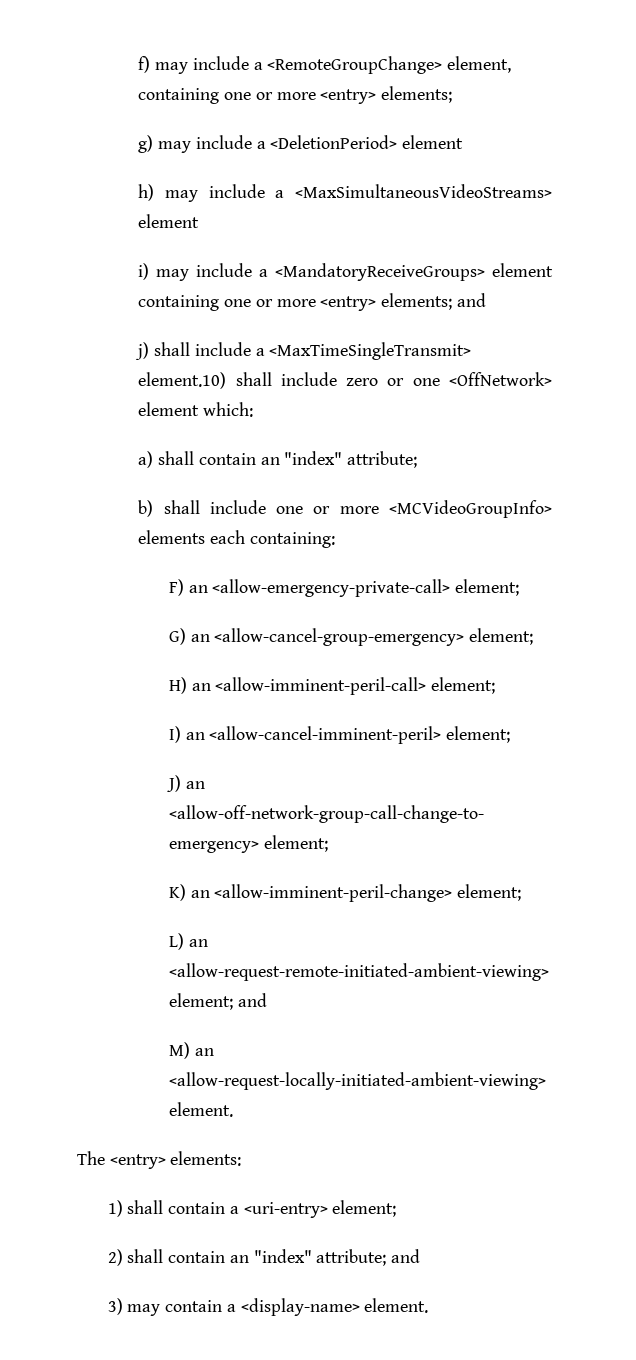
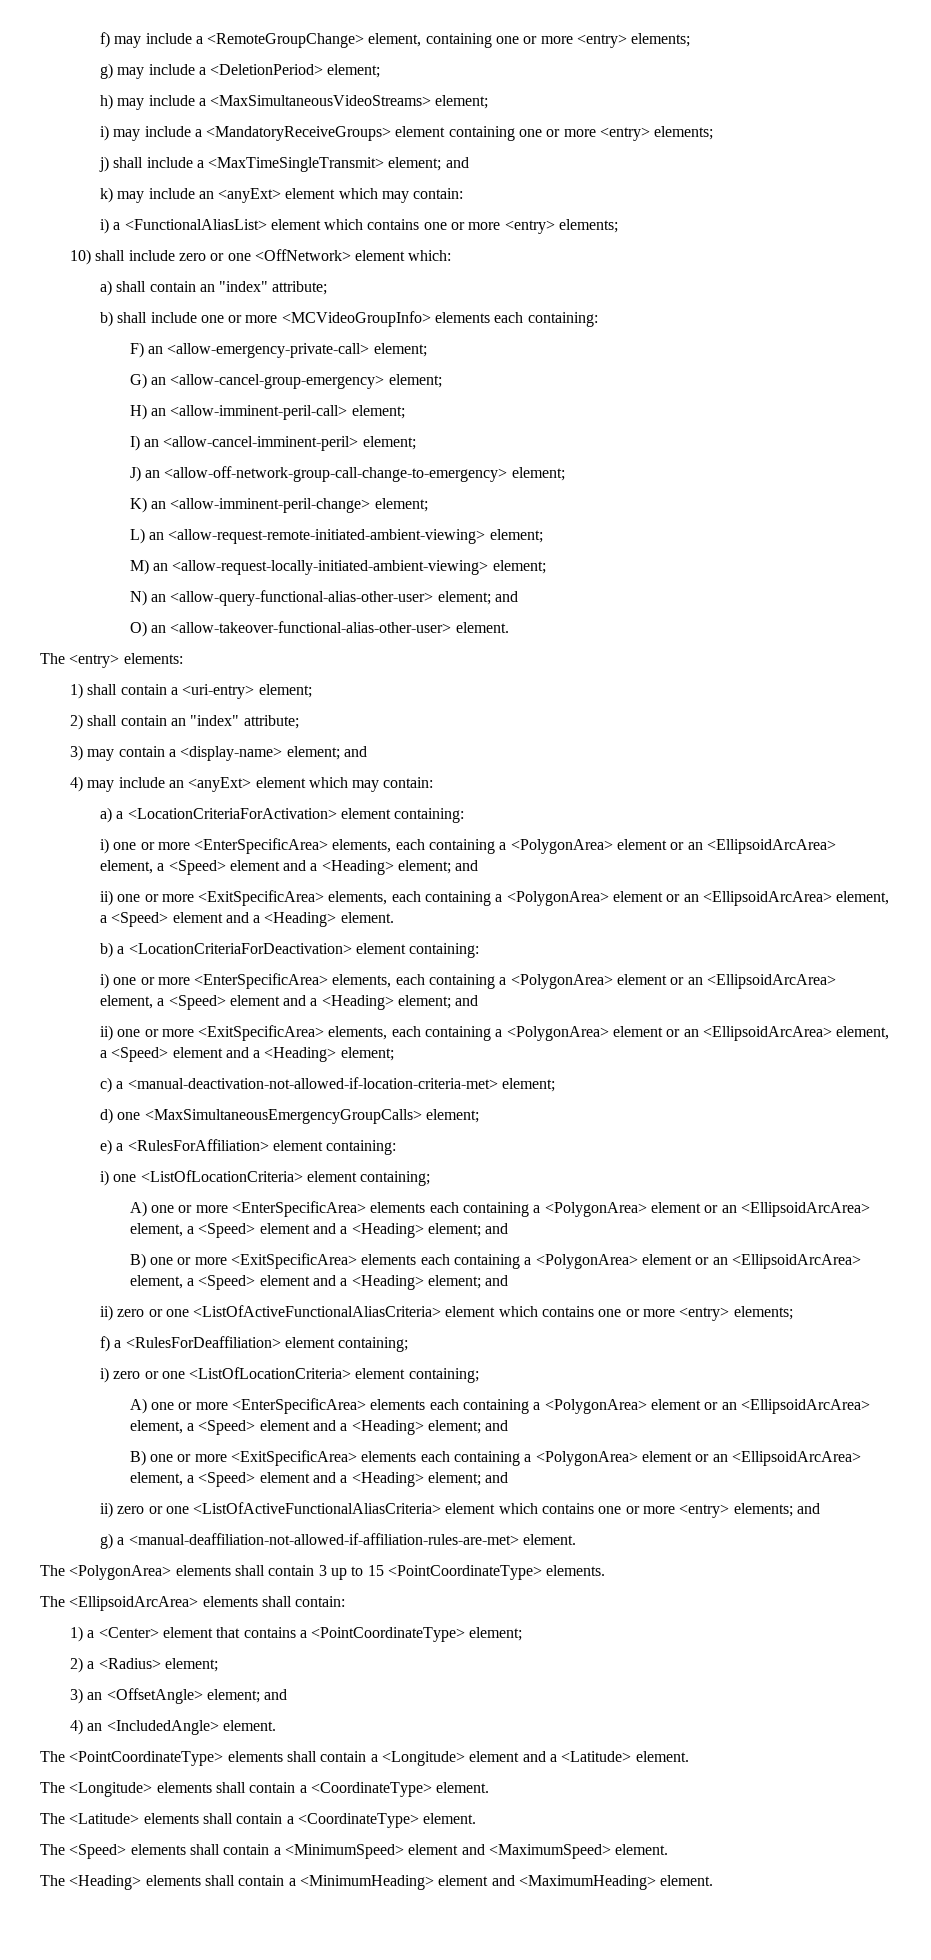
[401,135,463,149] element -> [327,64,381,78] element;
[138,214,200,228] element -> [435,95,489,109] element;
[456,293,486,307] and -> (714, 133) none
[138,372,227,389] element.10) -> [388,157,469,171] [99,187,464,203] [99,218,619,234] [69,249,91,265] element; and // k) may include an <anyExt> element which may contain: // i) a <FunctionalAliasList> element which contains one or more <entry> elements; // 10)
[237,993,267,1007] and -> (543, 536) none
(547, 1081) none -> [492,560,546,574] [129,590,519,606] [129,621,452,637] element; // N) an <allow-query-functional-alias-other-user> element; and // O) an <allow-takeover-functional-alias-other-user>
[391,1249,421,1263] and -> (299, 722) none
(360, 1307) none -> [286,746,367,760] [69,776,434,792] [99,807,465,823] [99,838,837,854] [99,860,479,875] [99,890,890,906] [99,912,394,927] [99,942,480,958] [99,973,837,989] [99,995,479,1010] [99,1025,890,1041] [99,1047,394,1062] [99,1077,555,1093] [99,1108,479,1124] [99,1139,397,1155] [99,1170,431,1186] [129,1201,870,1217] [129,1223,509,1238] [129,1253,861,1269] [129,1275,509,1290] [99,1305,793,1321] [99,1336,409,1352] [99,1367,479,1383] [129,1398,870,1414] [129,1420,509,1435] [129,1450,861,1466] [129,1472,509,1487] [99,1502,821,1518] [99,1533,576,1549] [40,1565,606,1580] [40,1596,346,1611] [69,1626,523,1642] [69,1657,218,1673] [69,1688,288,1704] [69,1719,276,1735] [40,1751,689,1766] [40,1782,490,1797] [40,1813,477,1828] [40,1844,669,1859] [40,1875,656,1890] element; and // 4) may include an <anyExt> element which may contain: // a) a <LocationCriteriaForActivation> element containing: // i) one or more <EnterSpecificArea> elements, each containing a <PolygonArea> element or an <EllipsoidArcArea> element, a <Speed> element and a <Heading> element; and // ii) one or more <ExitSpecificArea> elements, each containing a <PolygonArea> element or an <EllipsoidArcArea> element, a <Speed> element and a <Heading> element. // b) a <LocationCriteriaForDeactivation> element containing: // i) one or more <EnterSpecificArea> elements, each containing a <PolygonArea> element or an <EllipsoidArcArea> element, a <Speed> element and a <Heading> element; and // ii) one or more <ExitSpecificArea> elements, each containing a <PolygonArea> element or an <EllipsoidArcArea> element, a <Speed> element and a <Heading> element; // c) a <manual-deactivation-not-allowed-if-location-criteria-met> element; // d) one <MaxSimultaneousEmergencyGroupCalls> element; // e) a <RulesForAffiliation> element containing: // i) one <ListOfLocationCriteria> element containing; // A) one or more <EnterSpecificArea> elements each containing a <PolygonArea> element or an <EllipsoidArcArea> element, a <Speed> element and a <Heading> element; and // B) one or more <ExitSpecificArea> elements each containing a <PolygonArea> element or an <EllipsoidArcArea> element, a <Speed> element and a <Heading> element; and // ii) zero or one <ListOfActiveFunctionalAliasCriteria> element which contains one or more <entry> elements; // f) a <RulesForDeaffiliation> element containing; // i) zero or one <ListOfLocationCriteria> element containing; // A) one or more <EnterSpecificArea> elements each containing a <PolygonArea> element or an <EllipsoidArcArea> element, a <Speed> element and a <Heading> element; and // B) one or more <ExitSpecificArea> elements each containing a <PolygonArea> element or an <EllipsoidArcArea> element, a <Speed> element and a <Heading> element; and // ii) zero or one <ListOfActiveFunctionalAliasCriteria> element which contains one or more <entry> elements; and // g) a <manual-deaffiliation-not-allowed-if-affiliation-rules-are-met> element. // The <PolygonArea> elements shall contain 3 up to 15 <PointCoordinateType> elements. // The <EllipsoidArcArea> elements shall contain: // 1) a <Center> element that contains a <PointCoordinateType> element; // 2) a <Radius> element; // 3) an <OffsetAngle> element; and // 4) an <IncludedAngle> element. // The <PointCoordinateType> elements shall contain a <Longitude> element and a <Latitude> element. // The <Longitude> elements shall contain a <CoordinateType> element. // The <Latitude> elements shall contain a <CoordinateType> element. // The <Speed> elements shall contain a <MinimumSpeed> element and <MaximumSpeed> element. // The <Heading> elements shall contain a <MinimumHeading> element and <MaximumHeading>

